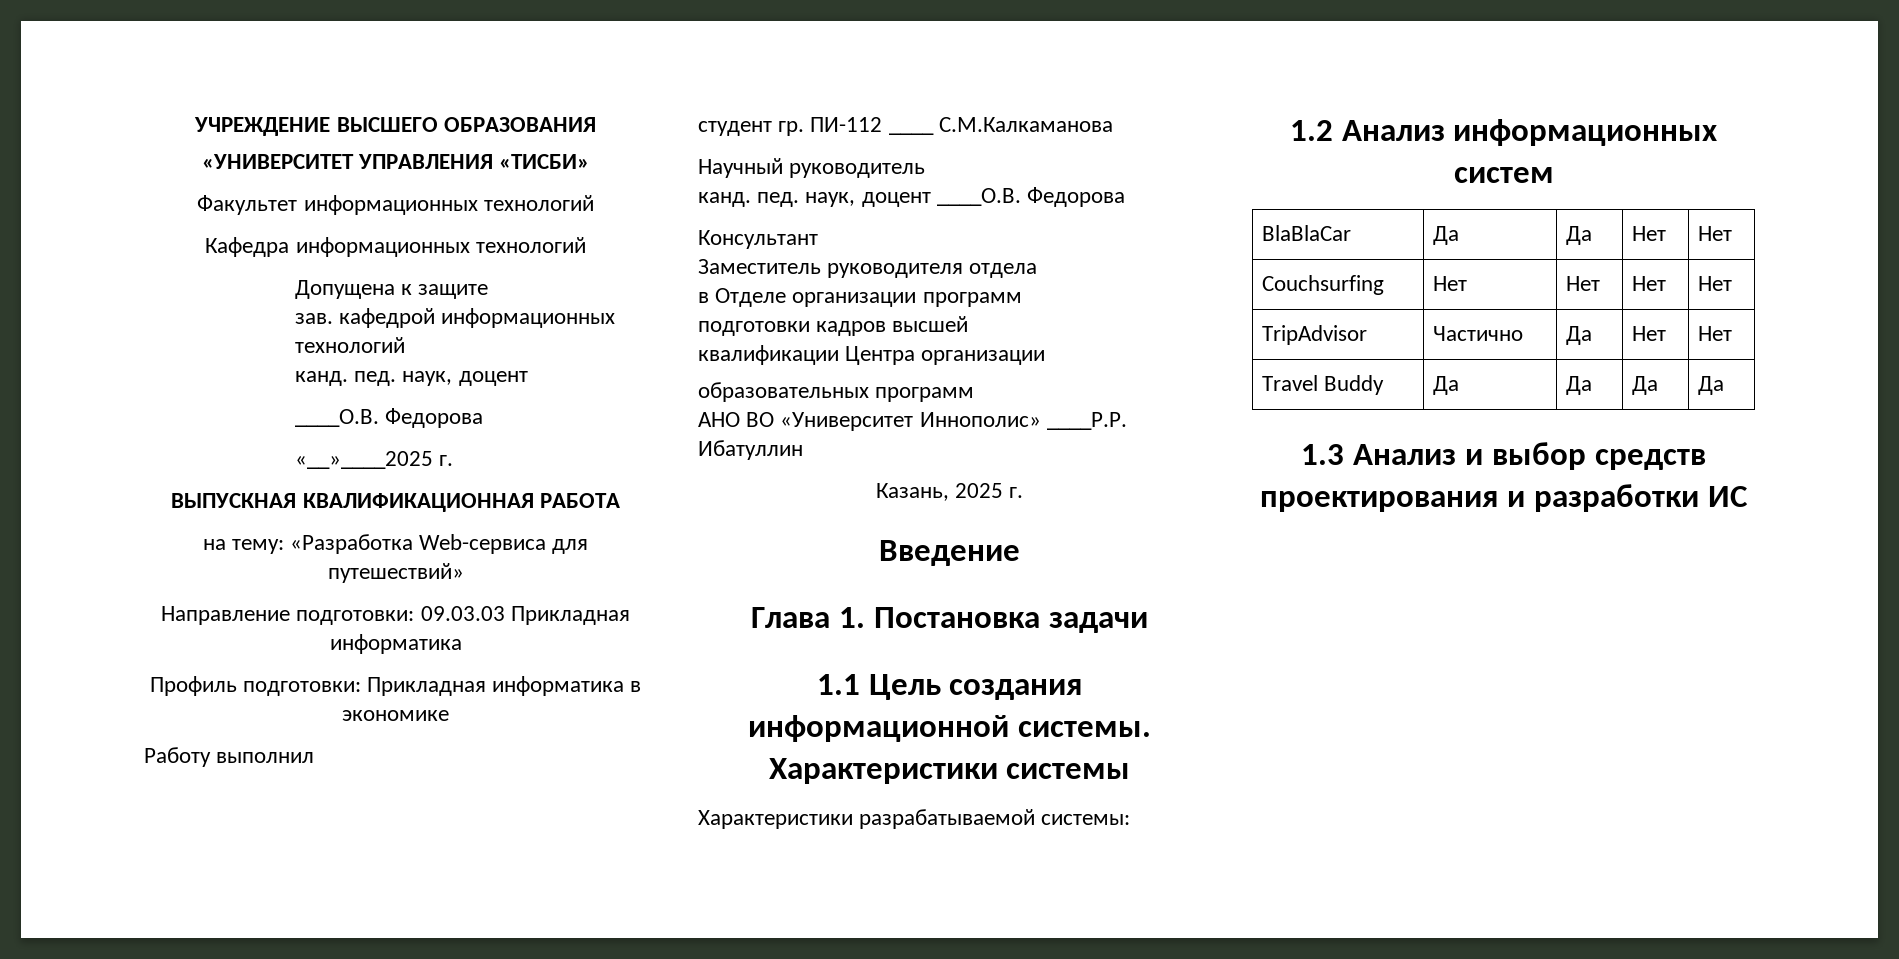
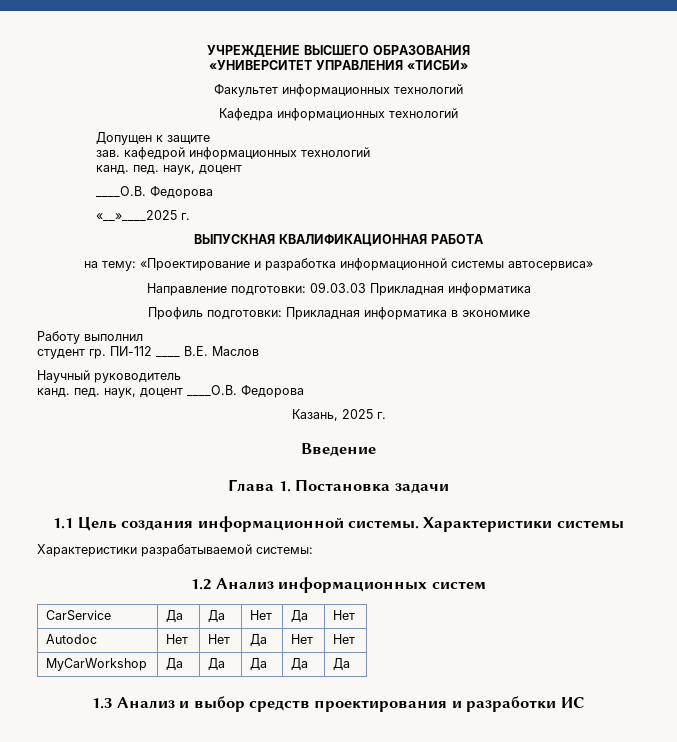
[294,280,395,299] Допущена -> [96,132,153,145] Допущен
[290,534,589,554] [327,563,464,583] «Разработка Web-сервиса для путешествий» -> [140,258,593,271] «Проектирование и разработка информационной системы автосервиса»
[938,117,1113,132] С.М.Калкаманова -> [184,346,259,356] В.Е. Маслов
[698,230,818,249] [698,259,1038,278] [698,288,1022,307] [698,316,969,336] [698,345,1046,365] [698,382,975,402] [698,412,1127,431] [698,440,803,460] // Консультант // Заместитель руководителя отдела // в Отделе организации программ // подготовки кадров высшей // квалификации Центра организации // образовательных программ // АНО ВО «Университет Иннополис» ____Р.Р. Ибатуллин -> (304, 391) none
[1262,225,1352,241] BlaBlaCar -> [46,610,112,621] CarService
[1698,226,1733,241] [1262,275,1385,295] [1433,276,1468,291] [1566,276,1601,291] [1632,276,1667,291] [1698,276,1733,291] [1262,325,1368,345] [1433,326,1524,341] [1566,326,1593,345] [1632,326,1667,341] [1698,326,1733,341] [1262,375,1385,395] | Нет // Couchsurfing | Нет | Нет | Нет | Нет // TripAdvisor | Частично | Да | Нет | Нет // Travel Buddy -> [291,610,309,622] [333,610,356,620] [46,634,98,644] [166,634,189,644] [208,634,231,644] [250,634,268,646] [291,634,314,644] [333,634,356,644] [46,658,148,671] [166,658,184,670] | Да | Нет // Autodoc | Нет | Нет | Да | Нет | Нет // MyCarWorkshop | Да

